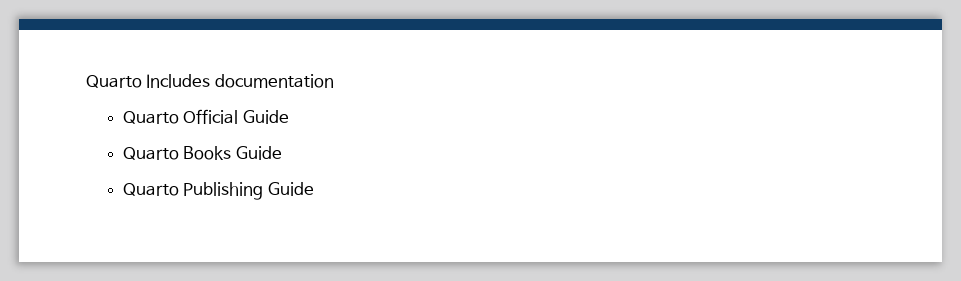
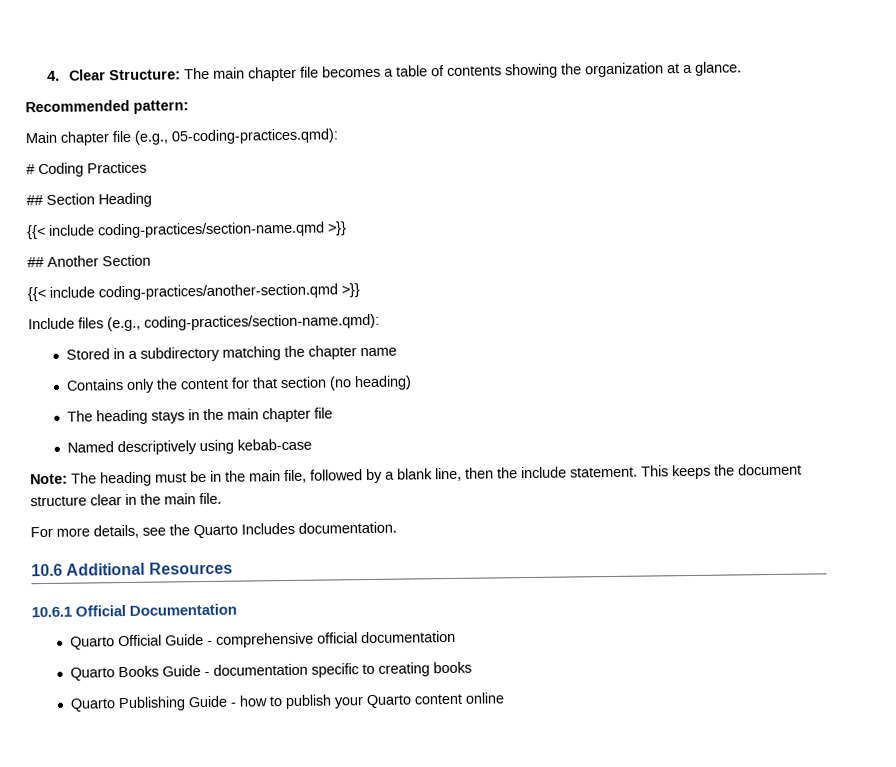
[86,74,334,88] Quarto Includes documentation -> [47,61,743,82] [25,99,189,114] [25,128,339,146] [26,161,147,178] [26,192,152,208] [27,221,347,240] [27,254,151,268] [27,283,360,302] [28,313,380,332] [66,345,398,362] [66,375,413,393] [67,407,334,425] [67,438,313,456] [30,463,802,487] [30,492,222,507] [30,521,397,539] [31,561,233,577] [31,603,238,618] 4. Clear Structure: The main chapter file becomes a table of contents showing the organization at a glance. // Recommended pattern: // Main chapter file (e.g., 05-coding-practices.qmd): // # Coding Practices // ## Section Heading // {{< include coding-practices/section-name.qmd >}} // ## Another Section // {{< include coding-practices/another-section.qmd >}} // Include files (e.g., coding-practices/section-name.qmd): // Stored in a subdirectory matching the chapter name // Contains only the content for that section (no heading) // The heading stays in the main chapter file // Named descriptively using kebab-case // Note: The heading must be in the main file, followed by a blank line, then the include statement. This keeps the document structure clear in the main file. // For more details, see the Quarto Includes documentation. // 10.6 Additional Resources // 10.6.1 Official Documentation
(289, 117) none -> [207,630,457,648] - comprehensive official documentation
[122,182,314,200] // Quarto Publishing Guide -> [204,661,473,678] [70,692,505,712] - documentation specific to creating books // Quarto Publishing Guide - how to publish your Quarto content online

